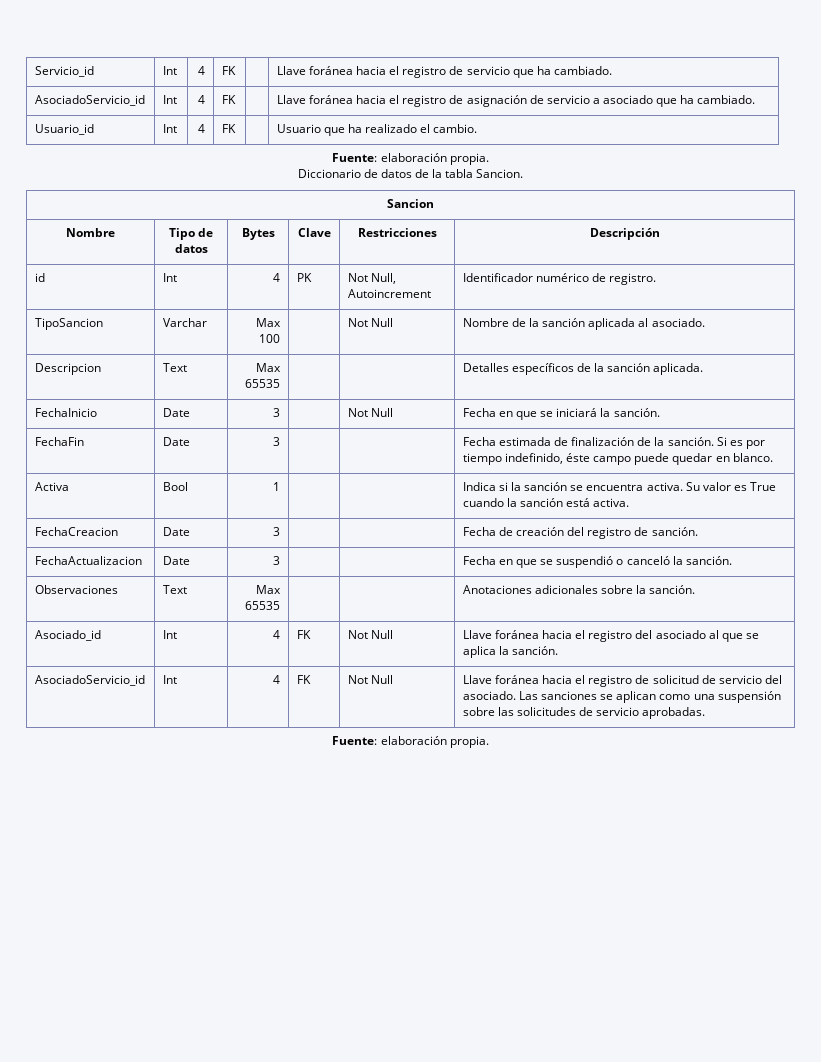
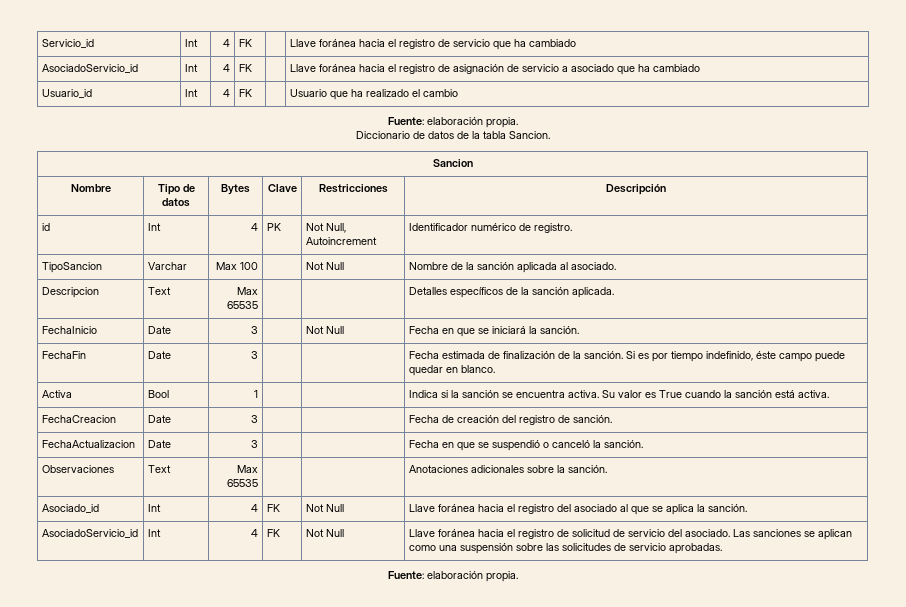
[553,66,612,75] cambiado. -> [528,39,576,47] cambiado
[697,95,756,104] cambiado. -> [652,64,700,72] cambiado
[433,124,478,133] cambio. -> [422,89,458,97] cambio

